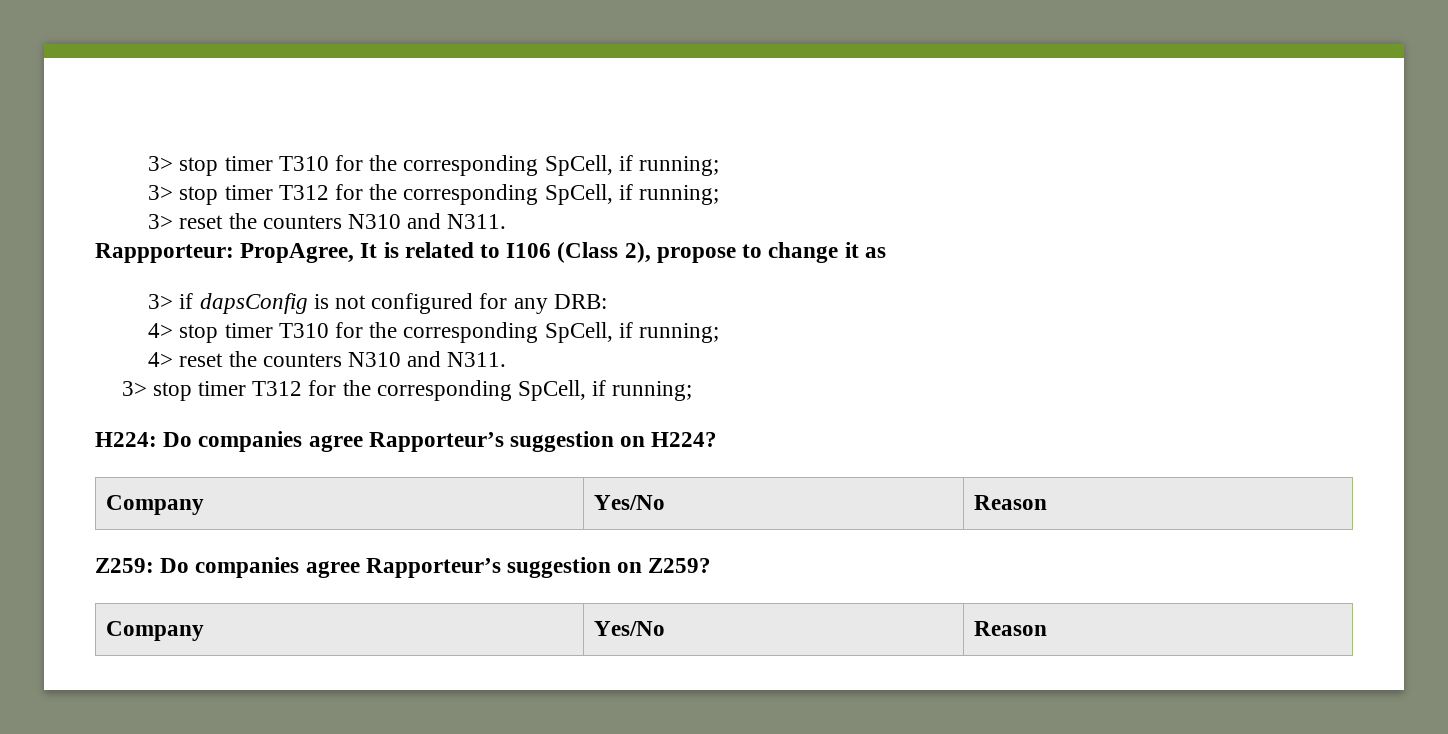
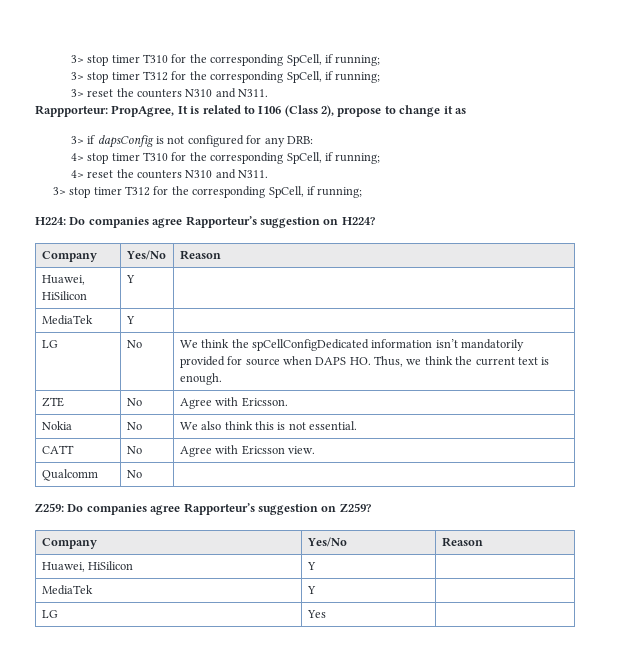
(1048, 502) none -> [41,275,85,285] [41,291,87,300] [125,275,135,283] [41,315,93,325] [125,316,135,324] [41,340,58,348] [126,340,142,348] [179,339,525,351] [179,356,550,368] [179,373,222,385] [41,397,64,407] [126,398,142,406] [179,397,288,409] [41,421,72,430] [126,422,142,430] [179,421,358,430] [41,445,74,454] [126,446,142,454] [179,445,315,457] [41,469,98,481] [126,470,142,478] // Huawei, HiSilicon | Y | // MediaTek | Y | // LG | No | We think the spCellConfigDedicated information isn’t mandatorily provided for source when DAPS HO. Thus, we think the current text is enough. // ZTE | No | Agree with Ericsson. // Nokia | No | We also think this is not essential. // CATT | No | Agree with Ericsson view. // Qualcomm | No |
(1048, 628) none -> [41,561,134,572] [306,562,316,570] [41,585,93,595] [306,586,316,594] [41,610,58,618] [306,610,326,618] // Huawei, HiSilicon | Y | // MediaTek | Y | // LG | Yes |

